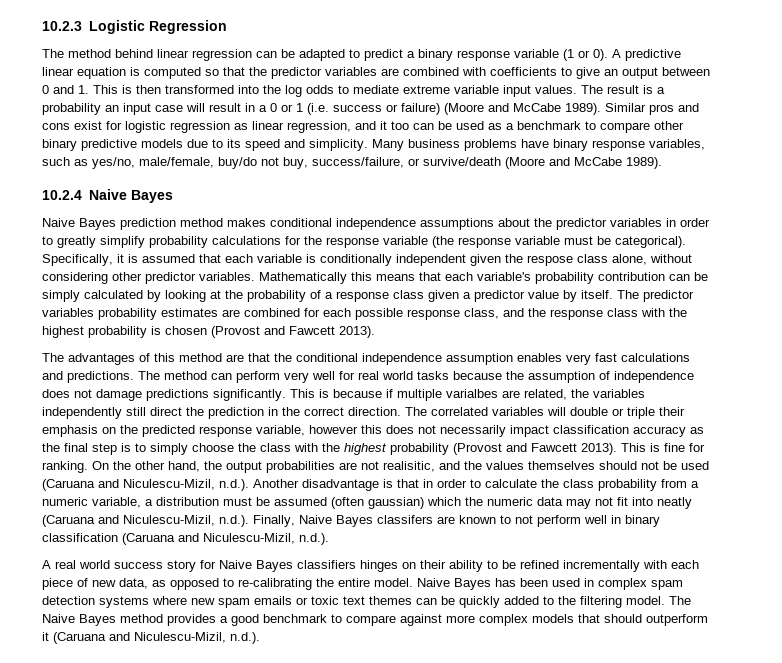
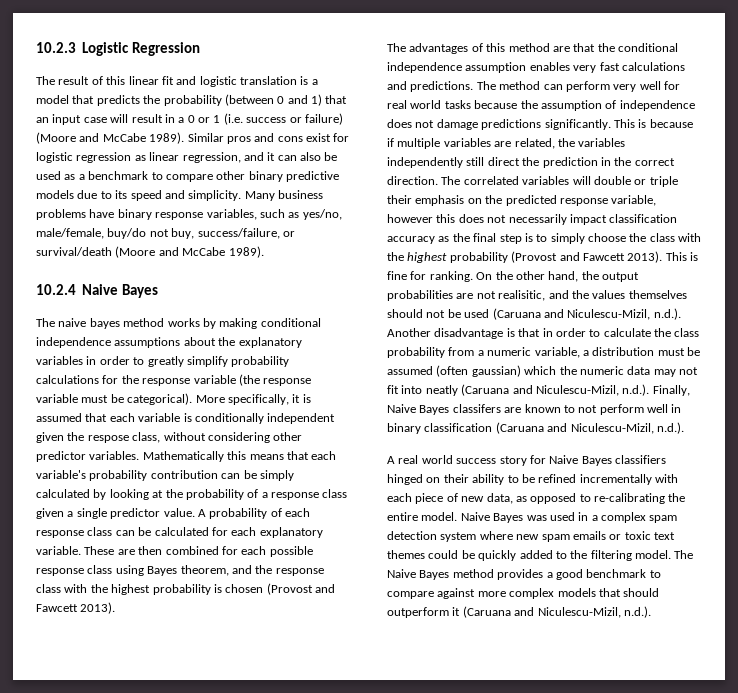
[68,49,681,61] [42,67,710,79] [42,85,665,97] [42,103,101,115] method behind linear regression can be adapted to predict a binary response variable (1 or 0). A predictive linear equation is computed so that the predictor variables are combined with coefficients to give an output between 0 and 1. This is then transformed into the log odds to mediate extreme variable input values. The result is a probability -> [58,76,318,87] [36,94,348,106] result of this linear fit and logistic translation is a model that predicts the probability (between 0 and 1) that
[391,121,434,130] too can -> [277,152,321,161] can also
[423,157,501,166] survive/death -> [36,247,112,256] survival/death
[42,218,266,230] Naive Bayes prediction method makes -> [36,318,258,329] The naive bayes method works by making
[556,218,607,230] predictor -> [238,337,302,348] explanatory
[42,254,113,266] Specifically, -> [195,394,289,405] More specifically,
[577,254,647,265] class alone, -> [132,432,161,443] class,
[474,290,694,302] [42,308,240,320] predictor value by itself. The predictor variables probability estimates are -> [76,508,310,519] [36,527,323,538] [36,546,163,555] single predictor value. A probability of each response class can be calculated for each explanatory variable. These are then
[464,308,499,319] class, -> [87,565,229,576] class using Bayes theorem,
[446,389,498,398] varialbes -> [443,138,491,147] variables
[360,560,398,572] hinges -> [387,474,423,485] hinged
[495,578,548,587] has been -> [526,515,547,521] was
(594, 582) none -> [591,515,598,521] a
[99,596,149,608] systems -> [440,532,477,542] system
[416,598,437,605] can -> [428,550,459,559] could

